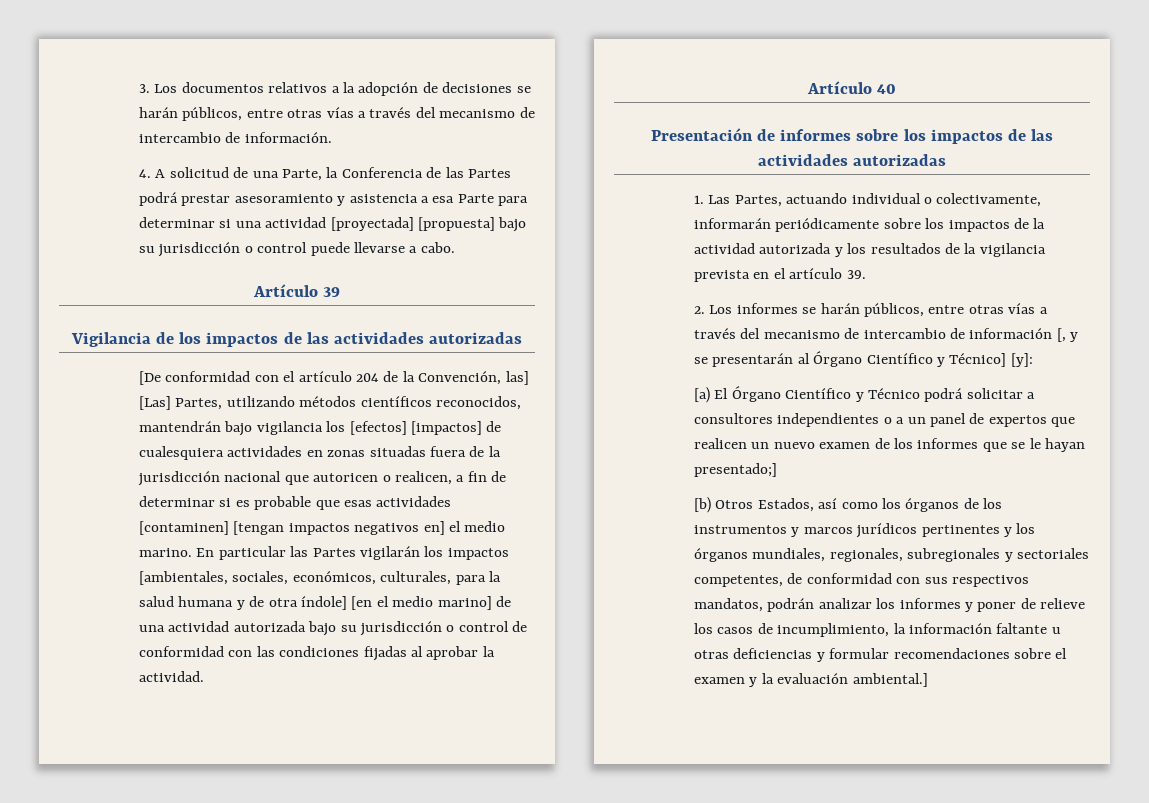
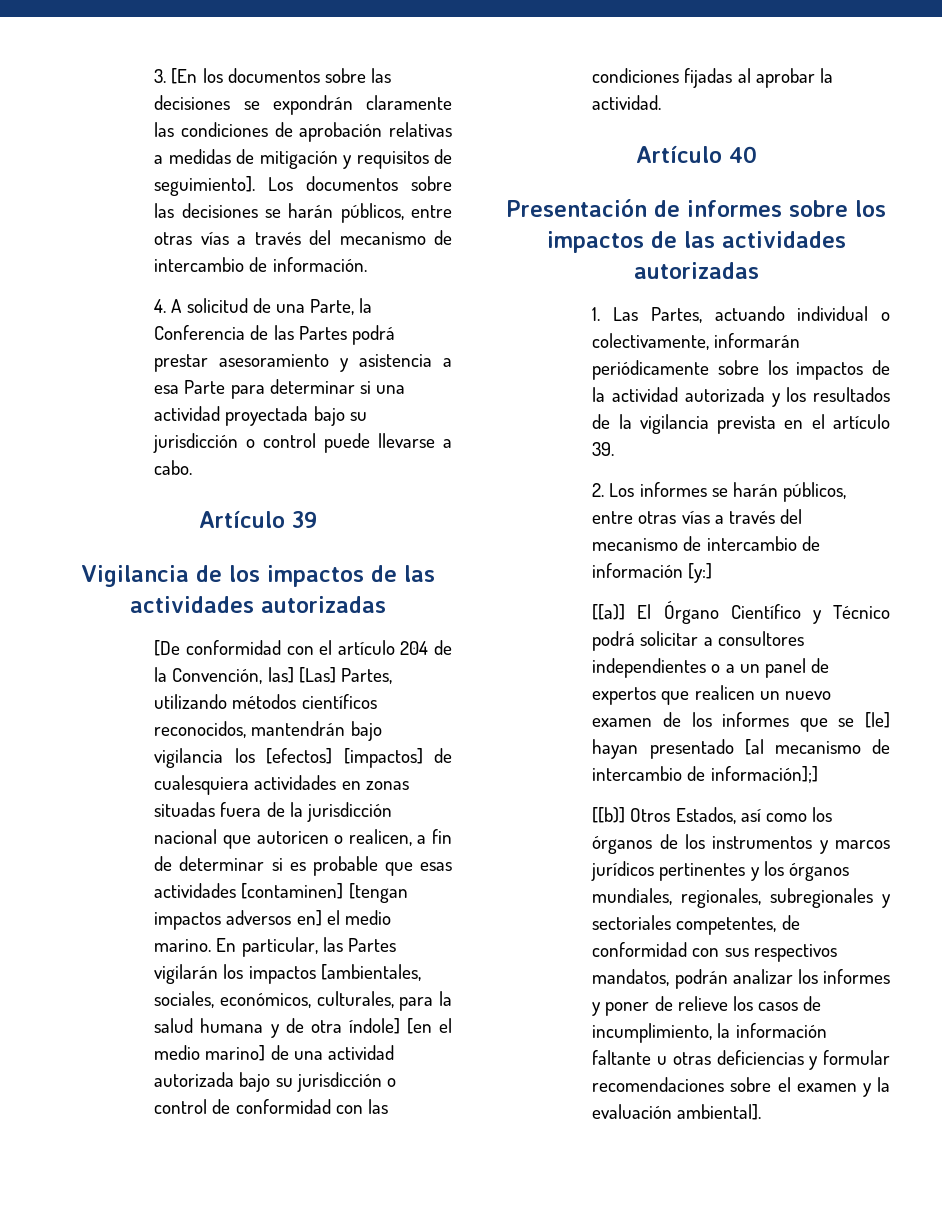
[154,82,438,96] Los documentos relativos a la adopción de -> [171,68,391,84] [154,95,453,115] [154,122,453,142] [154,149,452,169] [154,176,452,196] [154,203,175,218] [En los documentos sobre las decisiones se expondrán claramente las condiciones de aprobación relativas a medidas de mitigación y requisitos de seguimiento]. Los documentos sobre las
[330,217,495,231] [proyectada] [propuesta] -> [225,406,309,426] proyectada
[354,523,420,535] negativos -> [226,910,292,925] adversos
[218,546,286,560] particular -> [241,937,318,957] particular,
[1056,328,1079,342] [693,351,1033,367] [693,387,710,403] [, y se presentarán al Órgano Científico y Técnico] [y]: // [a) -> [688,563,713,583] [592,604,626,620] [y:] // [[a)]
[1029,438,1086,452] [693,463,777,477] [693,497,711,513] le hayan presentado;] // [b) -> [865,712,890,728] [592,739,890,759] [592,766,818,783] [592,807,626,823] [le] hayan presentado [al mecanismo de intercambio de información];] // [[b)]
[852,673,928,687] ambiental.] -> [677,1104,762,1120] ambiental].

